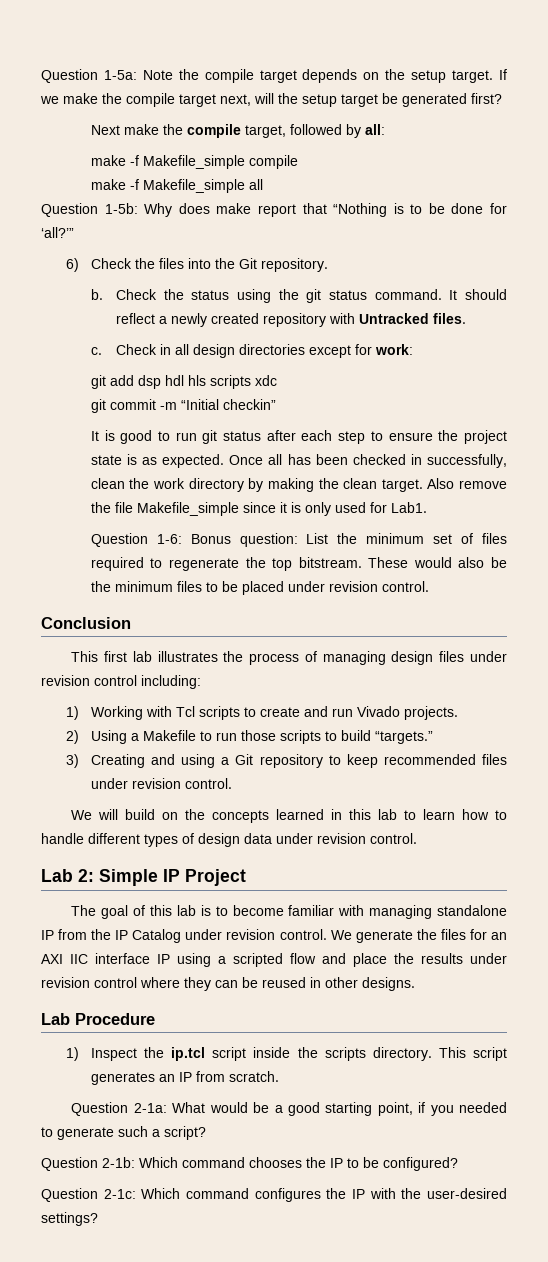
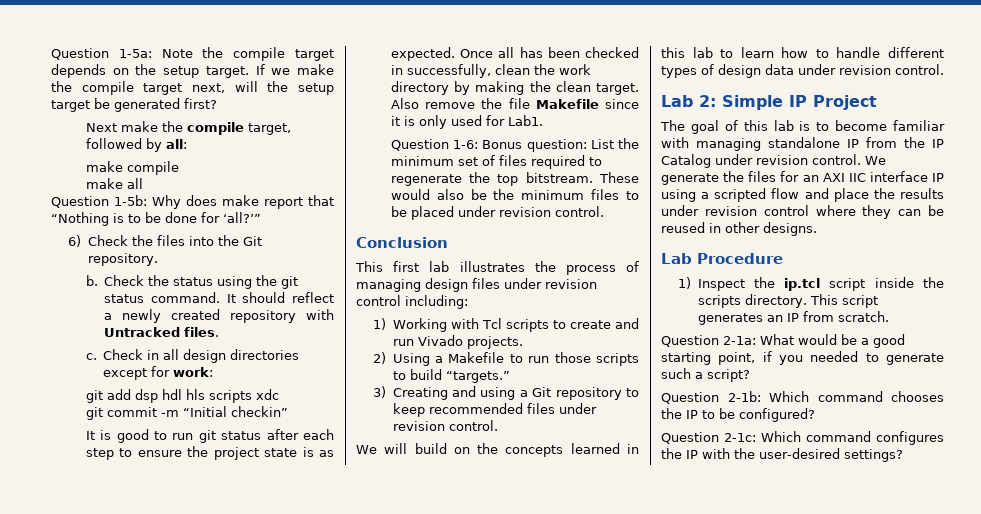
[129,155,245,169] -f Makefile_simple -> (123, 166) none
[129,179,245,193] -f Makefile_simple -> (123, 183) none
[136,502,239,516] Makefile_simple -> [535,99,599,109] Makefile

